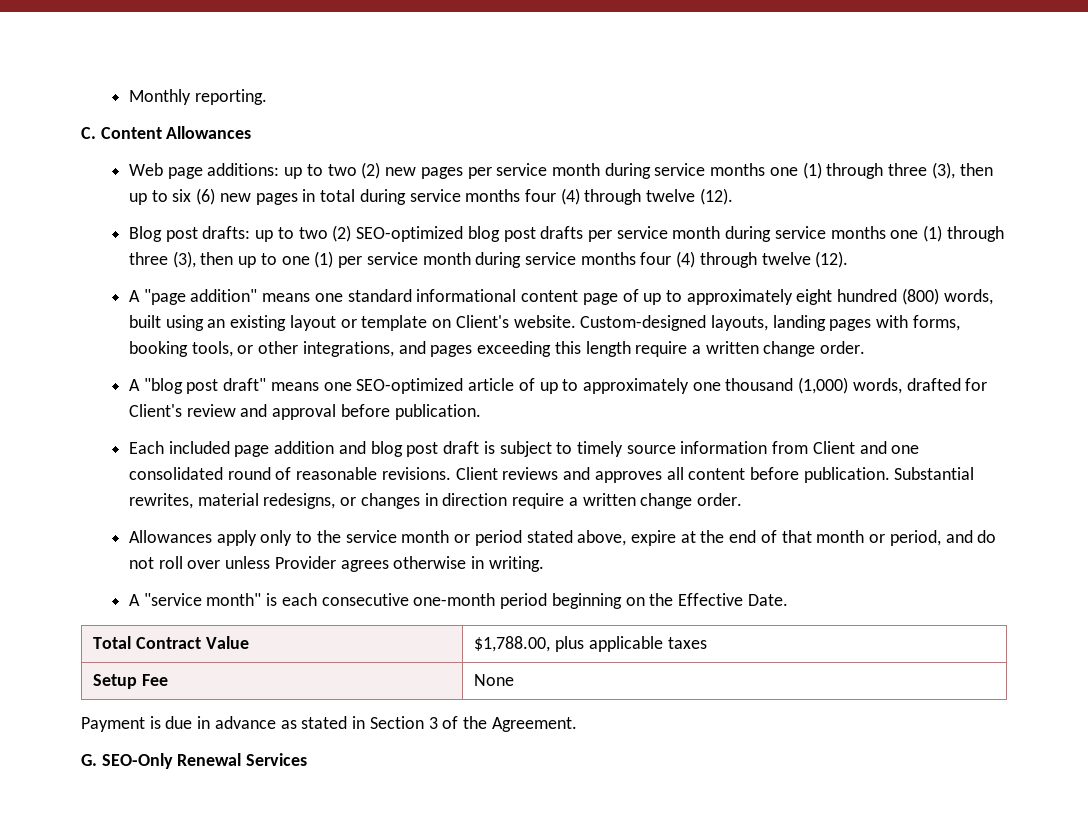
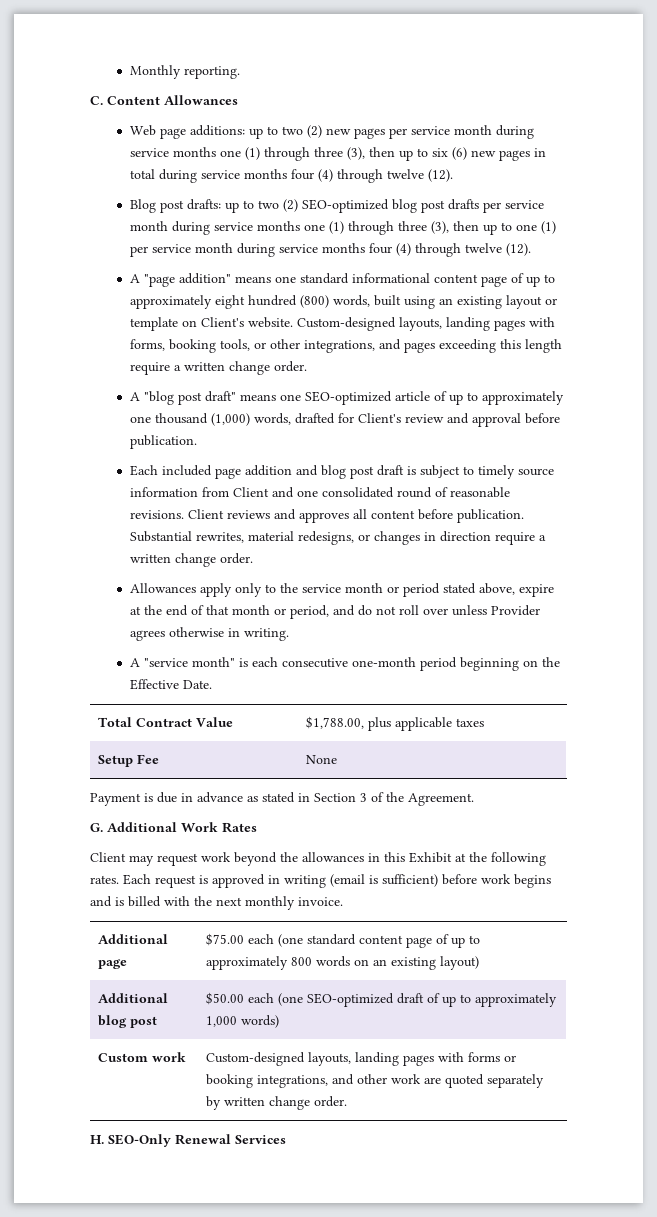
(97, 760) none -> [107,822,257,833] [90,852,546,866] [90,874,551,888] [90,896,343,910] [98,934,169,944] [98,959,128,969] [206,933,481,948] [206,956,480,970] [98,993,169,1003] [98,1015,158,1028] [206,992,558,1007] [206,1015,280,1028] [98,1052,187,1062] [206,1052,517,1066] [206,1074,545,1088] [206,1096,348,1110] [90,1135,104,1144] Additional Work Rates // Client may request work beyond the allowances in this Exhibit at the following rates. Each request is approved in writing (email is sufficient) before work begins and is billed with the next monthly invoice. // Additional page | $75.00 each (one standard content page of up to approximately 800 words on an existing layout) // Additional blog post | $50.00 each (one SEO-optimized draft of up to approximately 1,000 words) // Custom work | Custom-designed layouts, landing pages with forms or booking integrations, and other work are quoted separately by written change order. // H.

